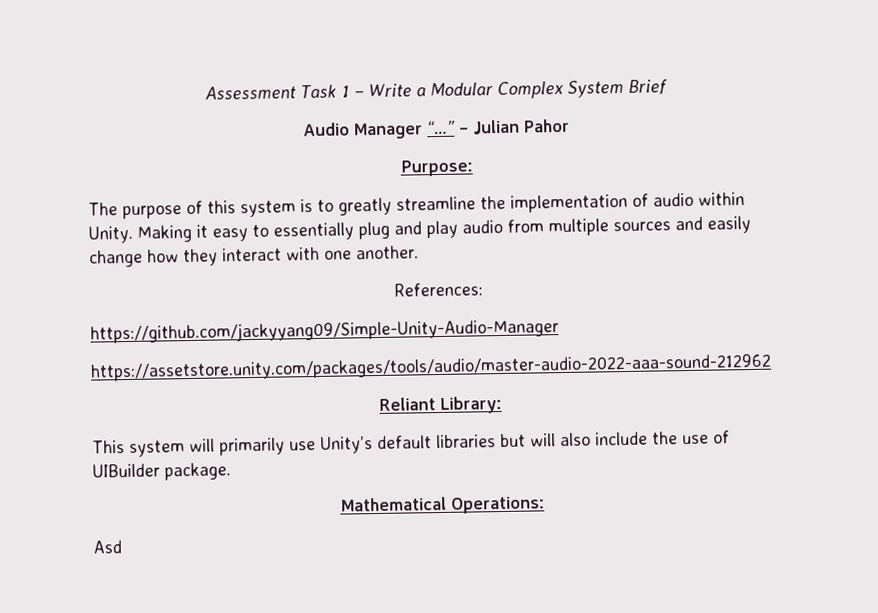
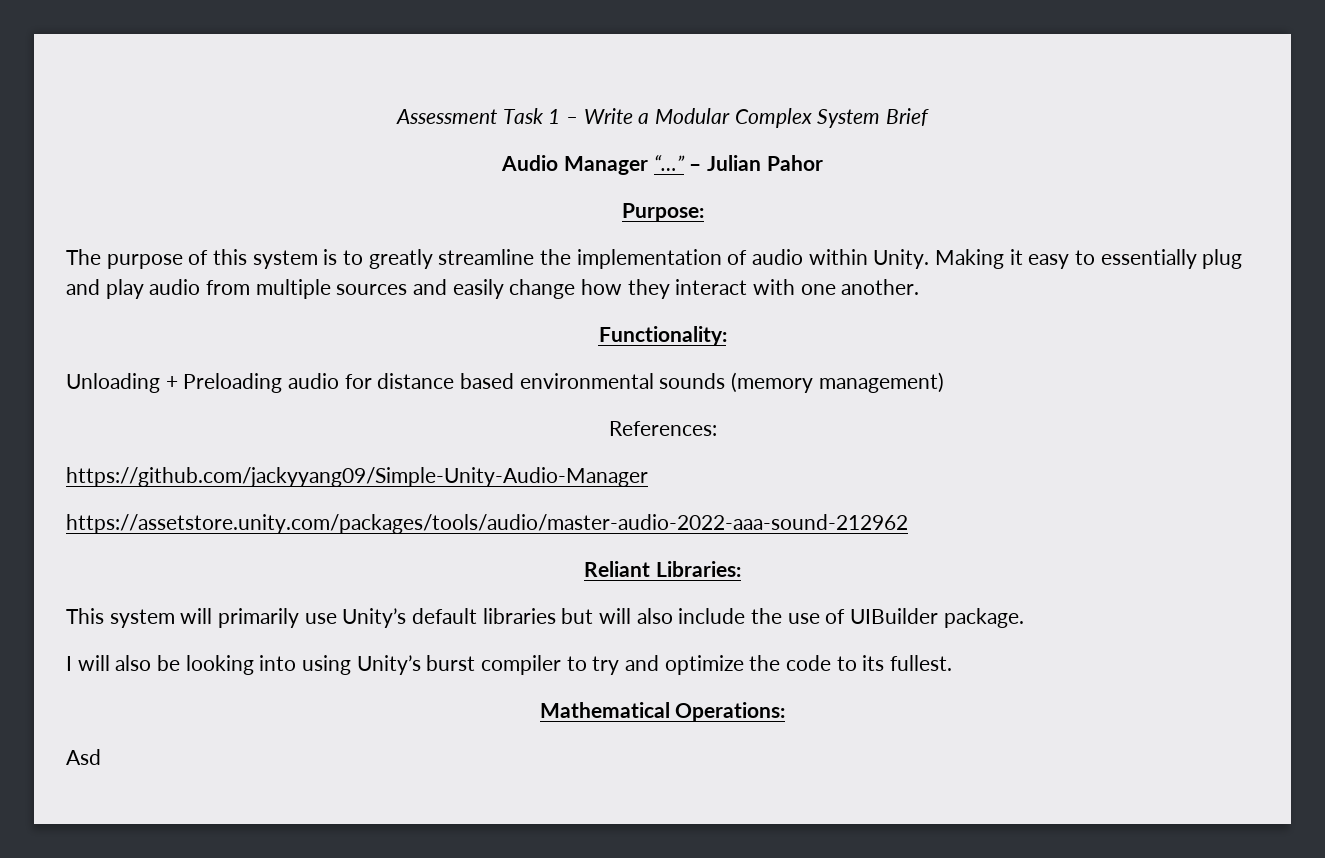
(419, 252) none -> [598,326,727,346] [66,372,944,393] // Functionality: // Unloading + Preloading audio for distance based environmental sounds (memory management)
[440,396,502,414] Library: -> [655,561,741,577] Libraries:
(231, 471) none -> [66,655,953,675] // I will also be looking into using Unity’s burst compiler to try and optimize the code to its fullest.

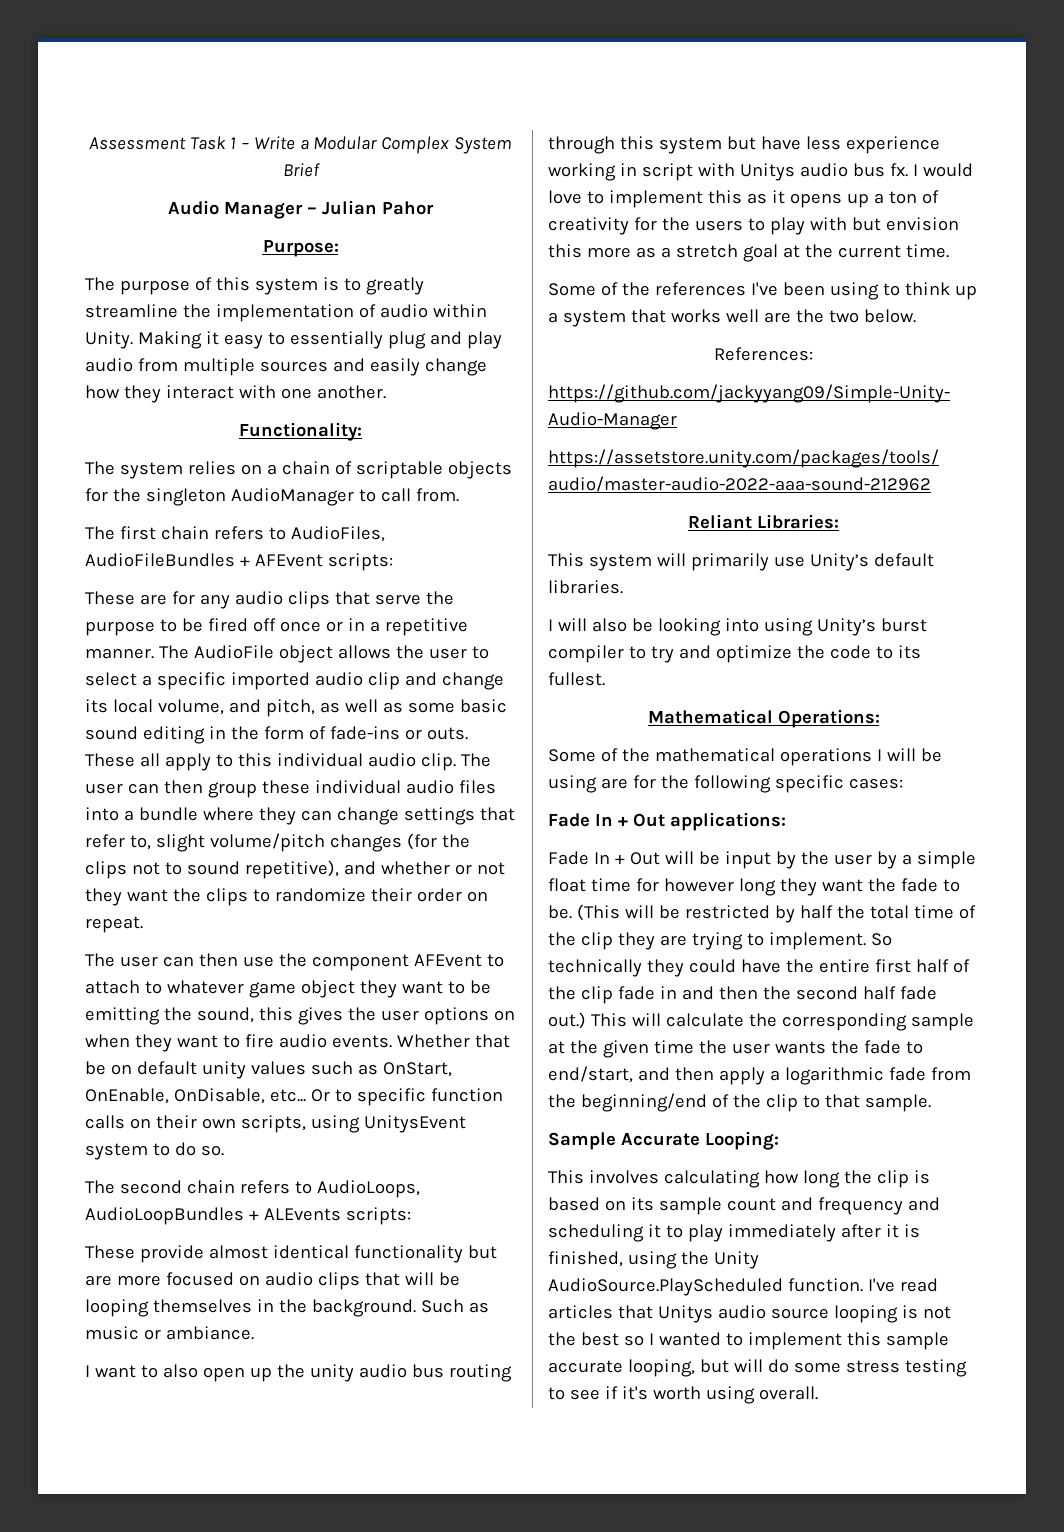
[653,154,685,171] “…” -> (304, 210) none
[66,372,944,393] Unloading + Preloading audio for distance based environmental sounds (memory management) -> [85,461,512,479] [85,488,459,506] [85,526,385,542] [85,553,393,571] [85,591,454,609] [85,618,468,636] [85,645,489,663] [85,672,504,690] [85,699,507,717] [85,726,468,744] [85,753,491,771] [85,780,496,798] [85,807,515,825] [85,833,470,852] [85,860,505,879] [85,888,488,906] [85,916,143,933] [85,953,504,971] [85,980,491,998] [85,1007,515,1025] [85,1034,510,1052] [85,1061,452,1079] [85,1088,503,1106] [85,1115,466,1133] [85,1142,224,1160] [85,1180,420,1198] [85,1207,411,1225] [85,1245,497,1263] [85,1272,460,1290] [85,1299,489,1317] [85,1326,254,1340] [85,1364,512,1382] [548,136,940,154] [548,163,973,181] [548,190,939,208] [548,217,959,235] [548,244,949,262] [548,282,977,300] [548,309,916,327] The system relies on a chain of scriptable objects for the singleton AudioManager to call from. // The first chain refers to AudioFiles, AudioFileBundles + AFEvent scripts: // These are for any audio clips that serve the purpose to be fired off once or in a repetitive manner. The AudioFile object allows the user to select a specific imported audio clip and change its local volume, and pitch, as well as some basic sound editing in the form of fade-ins or outs. These all apply to this individual audio clip. The user can then group these individual audio files into a bundle where they can change settings that refer to, slight volume/pitch changes (for the clips not to sound repetitive), and whether or not they want the clips to randomize their order on repeat. // The user can then use the component AFEvent to attach to whatever game object they want to be emitting the sound, this gives the user options on when they want to fire audio events. Whether that be on default unity values such as OnStart, OnEnable, OnDisable, etc... Or to specific function calls on their own scripts, using UnitysEvent system to do so. // The second chain refers to AudioLoops, AudioLoopBundles + ALEvents scripts: // These provide almost identical functionality but are more focused on audio clips that will be looping themselves in the background. Such as music or ambiance. // I want to also open up the unity audio bus routing through this system but have less experience working in script with Unitys audio bus fx. I would love to implement this as it opens up a ton of creativity for the users to play with but envision this more as a stretch goal at the current time. // Some of the references I've been using to think up a system that works well are the two below.
[482,608,1024,628] libraries but will also include the use of UIBuilder package. -> [548,580,623,594] libraries.
[66,749,101,765] Asd -> [548,748,942,766] [548,775,903,793] [548,812,786,831] [548,851,976,869] [548,878,960,896] [548,904,976,923] [548,932,892,950] [548,959,970,977] [548,986,937,1004] [548,1012,974,1031] [548,1040,923,1058] [548,1066,971,1085] [548,1093,931,1112] [548,1131,779,1150] [548,1170,930,1188] [548,1197,940,1215] [548,1224,920,1242] [548,1251,759,1269] [548,1278,938,1296] [548,1305,951,1323] [548,1332,949,1350] [548,1359,967,1377] [548,1386,818,1404] Some of the mathematical operations I will be using are for the following specific cases: // Fade In + Out applications: // Fade In + Out will be input by the user by a simple float time for however long they want the fade to be. (This will be restricted by half the total time of the clip they are trying to implement. So technically they could have the entire first half of the clip fade in and then the second half fade out.) This will calculate the corresponding sample at the given time the user wants the fade to end/start, and then apply a logarithmic fade from the beginning/end of the clip to that sample. // Sample Accurate Looping: // This involves calculating how long the clip is based on its sample count and frequency and scheduling it to play immediately after it is finished, using the Unity AudioSource.PlayScheduled function. I've read articles that Unitys audio source looping is not the best so I wanted to implement this sample accurate looping, but will do some stress testing to see if it's worth using overall.

